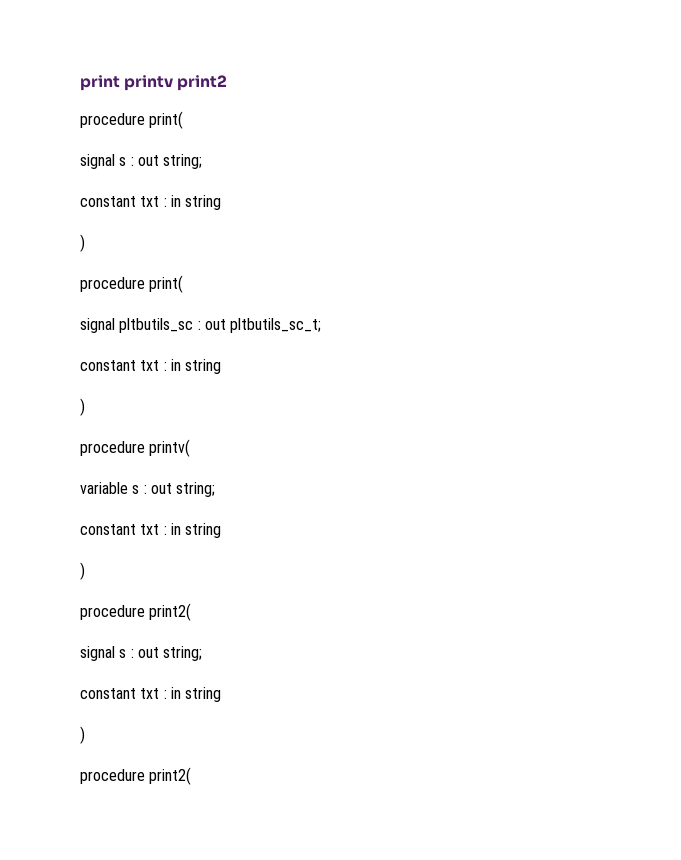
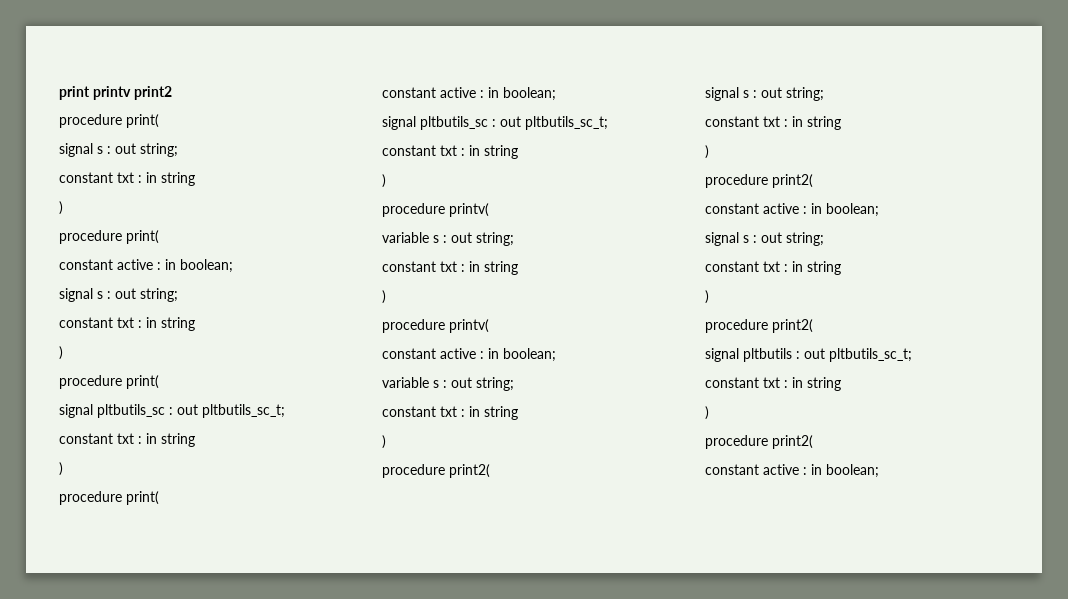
(184, 284) none -> [59,259,233,273] [59,288,178,302] [59,317,195,331] [59,346,63,360] [59,375,159,389] // constant active : in boolean; // signal s : out string; // constant txt : in string // ) // procedure print(
(85, 407) none -> [59,491,159,505] [382,87,556,101] [382,116,608,130] [382,145,518,159] [382,174,386,188] // procedure print( // constant active : in boolean; // signal pltbutils_sc : out pltbutils_sc_t; // constant txt : in string // )
(85, 571) none -> [382,319,489,333] [382,348,556,362] [382,377,514,391] [382,406,518,420] [382,435,386,449] // procedure printv( // constant active : in boolean; // variable s : out string; // constant txt : in string // )
(192, 776) none -> [705,203,879,217] [705,232,824,246] [705,261,841,275] [705,290,709,304] [705,319,813,333] [705,348,912,362] [705,377,841,391] [705,406,709,420] [705,435,813,449] [705,464,879,478] // constant active : in boolean; // signal s : out string; // constant txt : in string // ) // procedure print2( // signal pltbutils : out pltbutils_sc_t; // constant txt : in string // ) // procedure print2( // constant active : in boolean;

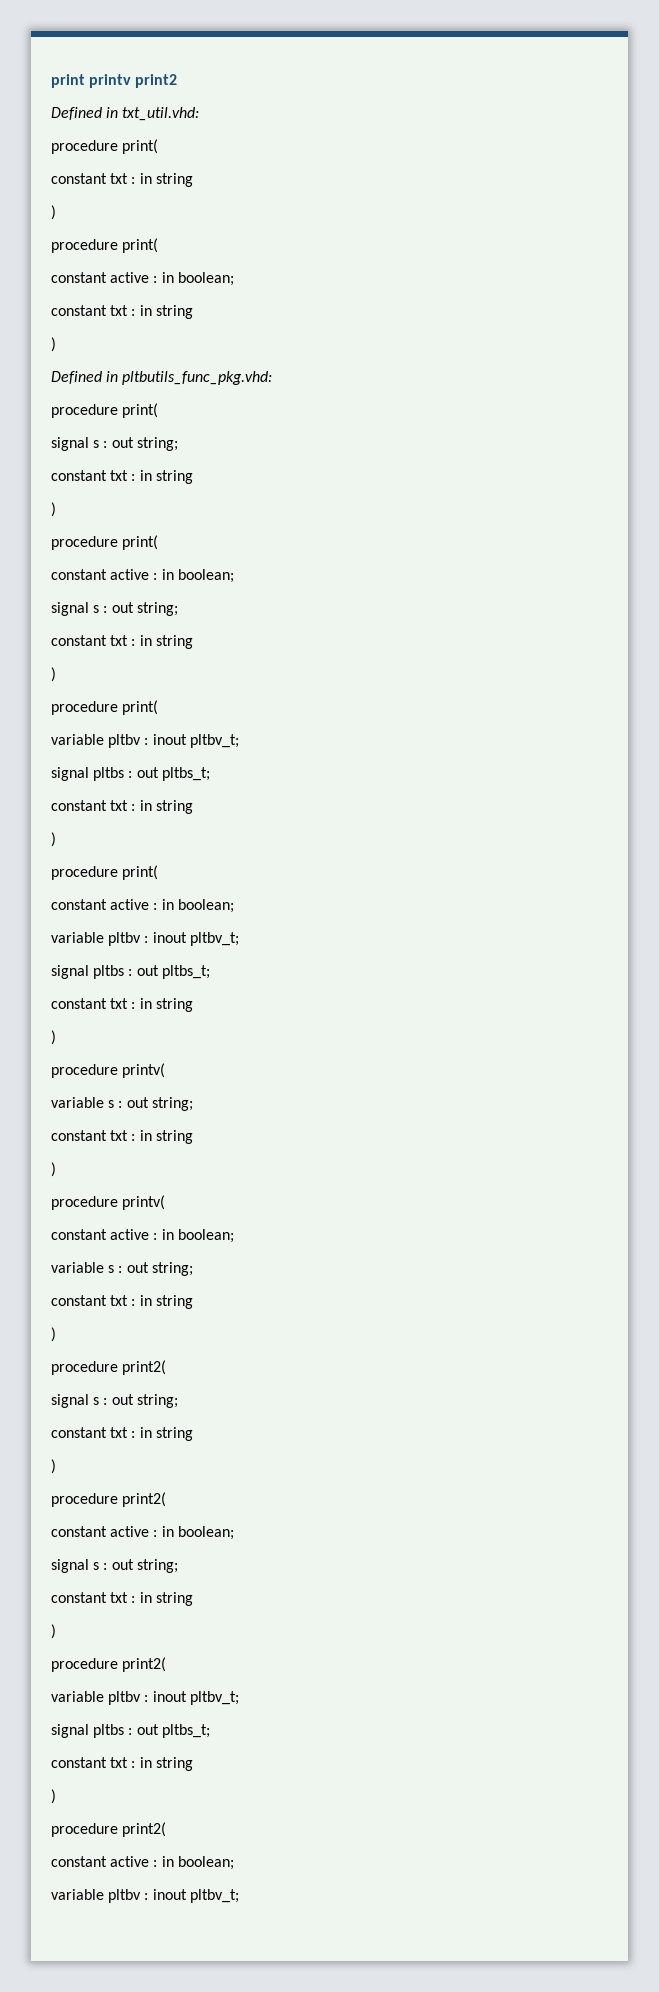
(172, 93) none -> [51,107,200,121] [51,139,159,154] [51,173,193,187] [51,205,56,220] [51,238,159,253] [51,272,234,286] [51,305,193,319] [51,337,56,352] [51,371,273,385] // Defined in txt_util.vhd: // procedure print( // constant txt : in string // ) // procedure print( // constant active : in boolean; // constant txt : in string // ) // Defined in pltbutils_func_pkg.vhd:
[59,404,285,418] // signal pltbutils_sc : out pltbutils_sc_t; -> [51,734,239,748] [51,767,210,781] // variable pltbv : inout pltbv_t; // signal pltbs : out pltbs_t;
[382,116,608,130] // signal pltbutils_sc : out pltbutils_sc_t; -> [51,932,239,946] [51,965,210,979] // variable pltbv : inout pltbv_t; // signal pltbs : out pltbs_t;
[705,348,912,362] // signal pltbutils : out pltbutils_sc_t; -> [51,1691,239,1705] [51,1724,210,1738] // variable pltbv : inout pltbv_t; // signal pltbs : out pltbs_t;
(879, 471) none -> [51,1889,239,1903] // variable pltbv : inout pltbv_t;

